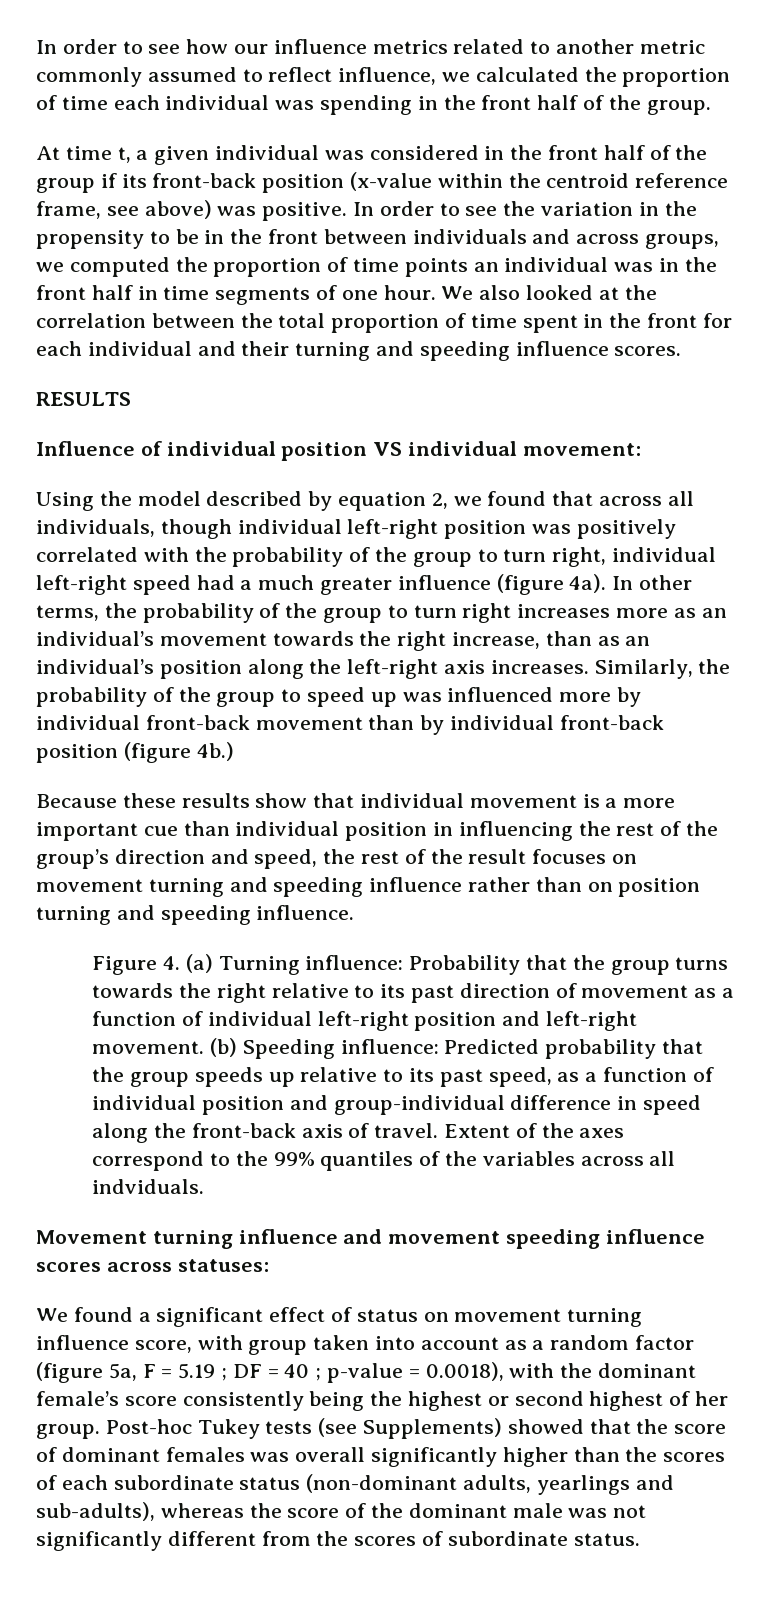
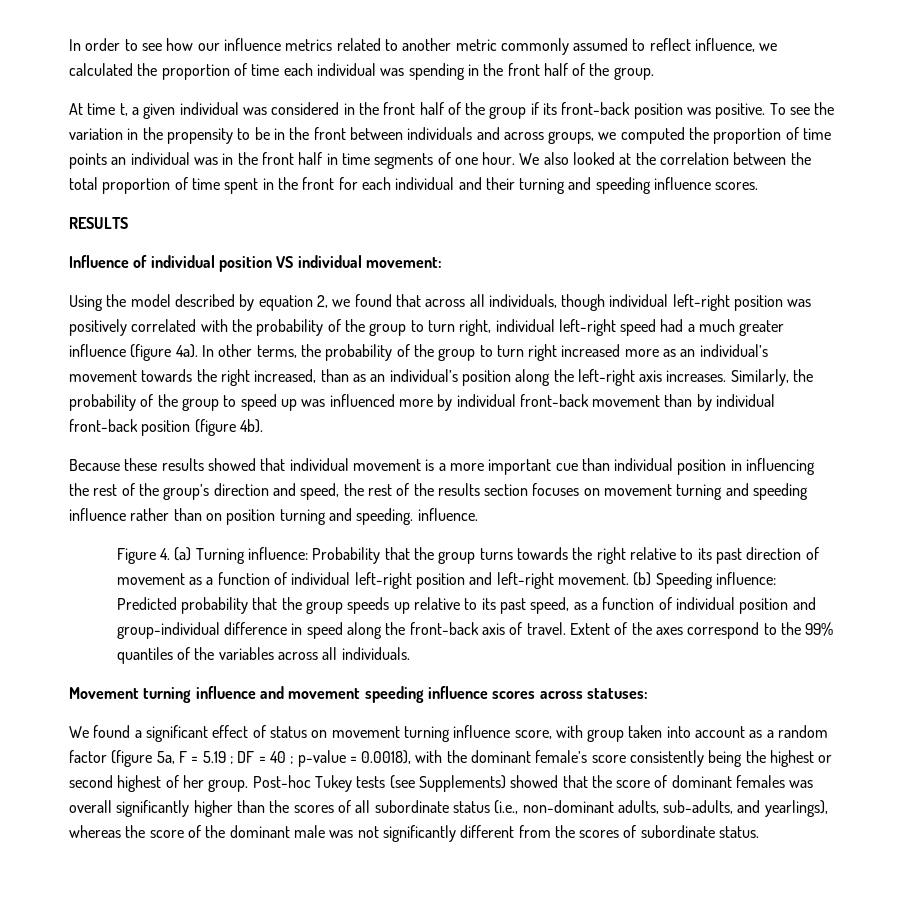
[350,172,729,191] [36,200,460,221] (x-value within the centroid reference frame, see above) was positive. In order to -> [687,103,786,119] was positive. To
[517,604,611,618] increases -> [561,344,621,357] increased
[452,632,541,649] increase, -> [254,369,317,383] increased,
[196,742,234,761] 4b.) -> [239,419,263,433] 4b).
[255,793,308,808] show -> [207,458,256,471] showed
[468,849,527,864] result -> [437,483,529,496] results section
[160,905,251,925] speeding -> [356,508,414,525] speeding.
[92,1179,205,1194] indviduals. -> [341,647,410,660] individuals.
[61,1475,108,1490] each -> [355,800,371,813] all
[306,1474,674,1495] [36,1502,155,1521] (non-dominant adults, yearlings and sub-adults), -> [494,800,828,817] (i.e., non-dominant adults, sub-adults, and yearlings),

